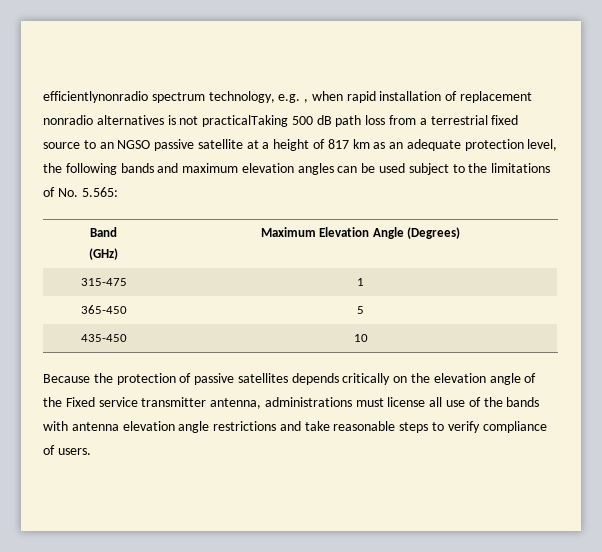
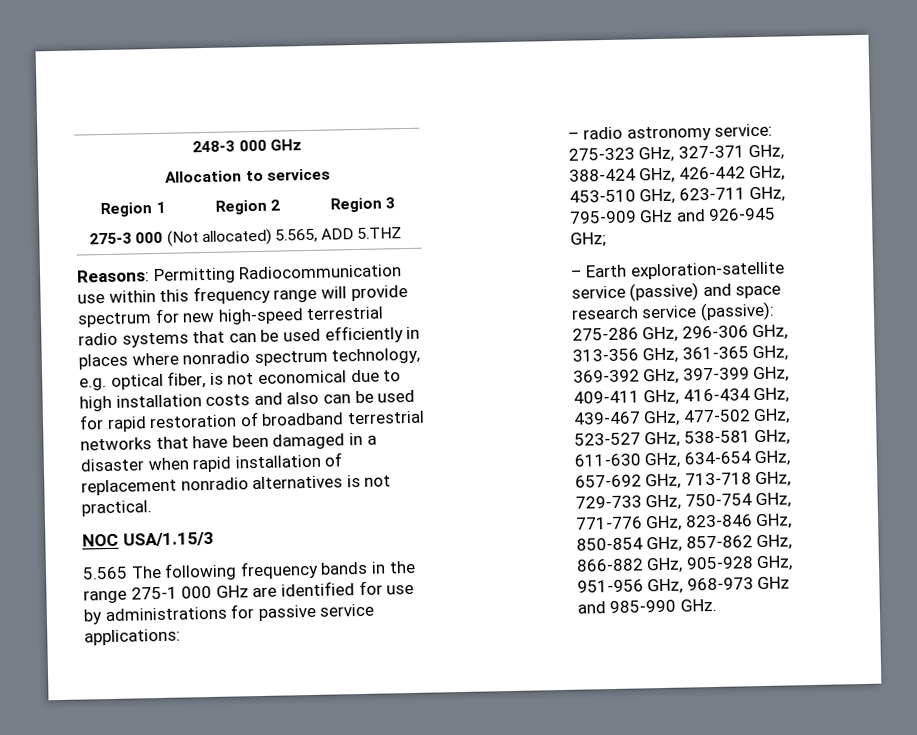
[43,91,309,103] efficientlynonradio spectrum technology, e.g. , -> [192,139,302,153] [165,168,331,183] [100,201,166,218] [214,199,281,215] [329,197,396,213] [89,227,403,247] [76,264,403,285] [77,285,408,305] [77,306,385,328] [78,325,421,348] [78,347,421,370] [79,369,402,391] [79,389,416,412] [79,410,425,433] [80,432,377,451] [80,458,144,472] 248-3 000 GHz // Allocation to services // Region 1 | Region 2 | Region 3 // 275-3 000 (Not allocated) 5.565, ADD 5.THZ // Reasons: Permitting Radiocommunication use within this frequency range will provide spectrum for new high-speed terrestrial radio systems that can be used efficiently in places where nonradio spectrum technology, e.g. optical fiber, is not economical due to high installation costs and also can be used for rapid restoration of broadband terrestrial networks that have been damaged in a disaster
[202,115,519,127] [43,139,558,151] [43,163,551,175] [43,187,118,197] [90,227,117,237] [89,248,118,260] [260,227,461,239] [80,278,127,286] [357,278,364,286] [80,305,127,314] [357,306,364,314] [80,334,127,342] [353,334,368,342] [43,373,537,385] [43,397,540,409] [43,421,547,433] [43,445,91,455] practicalTaking 500 dB path loss from a terrestrial fixed source to an NGSO passive satellite at a height of 817 km as an adequate protection level, the following bands and maximum elevation angles can be used subject to the limitations of No. 5.565: // Band // (GHz) | Maximum Elevation Angle (Degrees) // 315-475 | 1 // 365-450 | 5 // 435-450 | 10 // Because the protection of passive satellites depends critically on the elevation angle of the Fixed service transmitter antenna, administrations must license all use of the bands with antenna elevation angle restrictions and take reasonable steps to verify compliance of users. -> [81,500,152,517] [82,531,214,547] [82,560,416,581] [83,580,415,604] [83,603,375,625] [84,628,181,646] [567,123,774,142] [567,144,785,163] [568,165,786,184] [568,186,786,205] [568,207,777,224] [569,232,606,247] [570,261,785,280] [570,282,782,302] [570,301,775,322] [571,324,789,343] [571,345,789,364] [572,366,790,385] [572,387,790,406] [572,408,791,427] [573,429,791,448] [573,450,792,469] [574,471,792,490] [574,492,792,511] [575,513,793,532] [575,534,793,553] [575,555,794,574] [576,576,791,595] [576,598,717,614] practical. // NOC USA/1.15/3 // 5.565 The following frequency bands in the range 275-1 000 GHz are identified for use by administrations for passive service applications: // – radio astronomy service: 275-323 GHz, 327-371 GHz, 388-424 GHz, 426-442 GHz, 453-510 GHz, 623-711 GHz, 795-909 GHz and 926-945 GHz; // – Earth exploration-satellite service (passive) and space research service (passive): 275-286 GHz, 296-306 GHz, 313-356 GHz, 361-365 GHz, 369-392 GHz, 397-399 GHz, 409-411 GHz, 416-434 GHz, 439-467 GHz, 477-502 GHz, 523-527 GHz, 538-581 GHz, 611-630 GHz, 634-654 GHz, 657-692 GHz, 713-718 GHz, 729-733 GHz, 750-754 GHz, 771-776 GHz, 823-846 GHz, 850-854 GHz, 857-862 GHz, 866-882 GHz, 905-928 GHz, 951-956 GHz, 968-973 GHz and 985-990 GHz.

